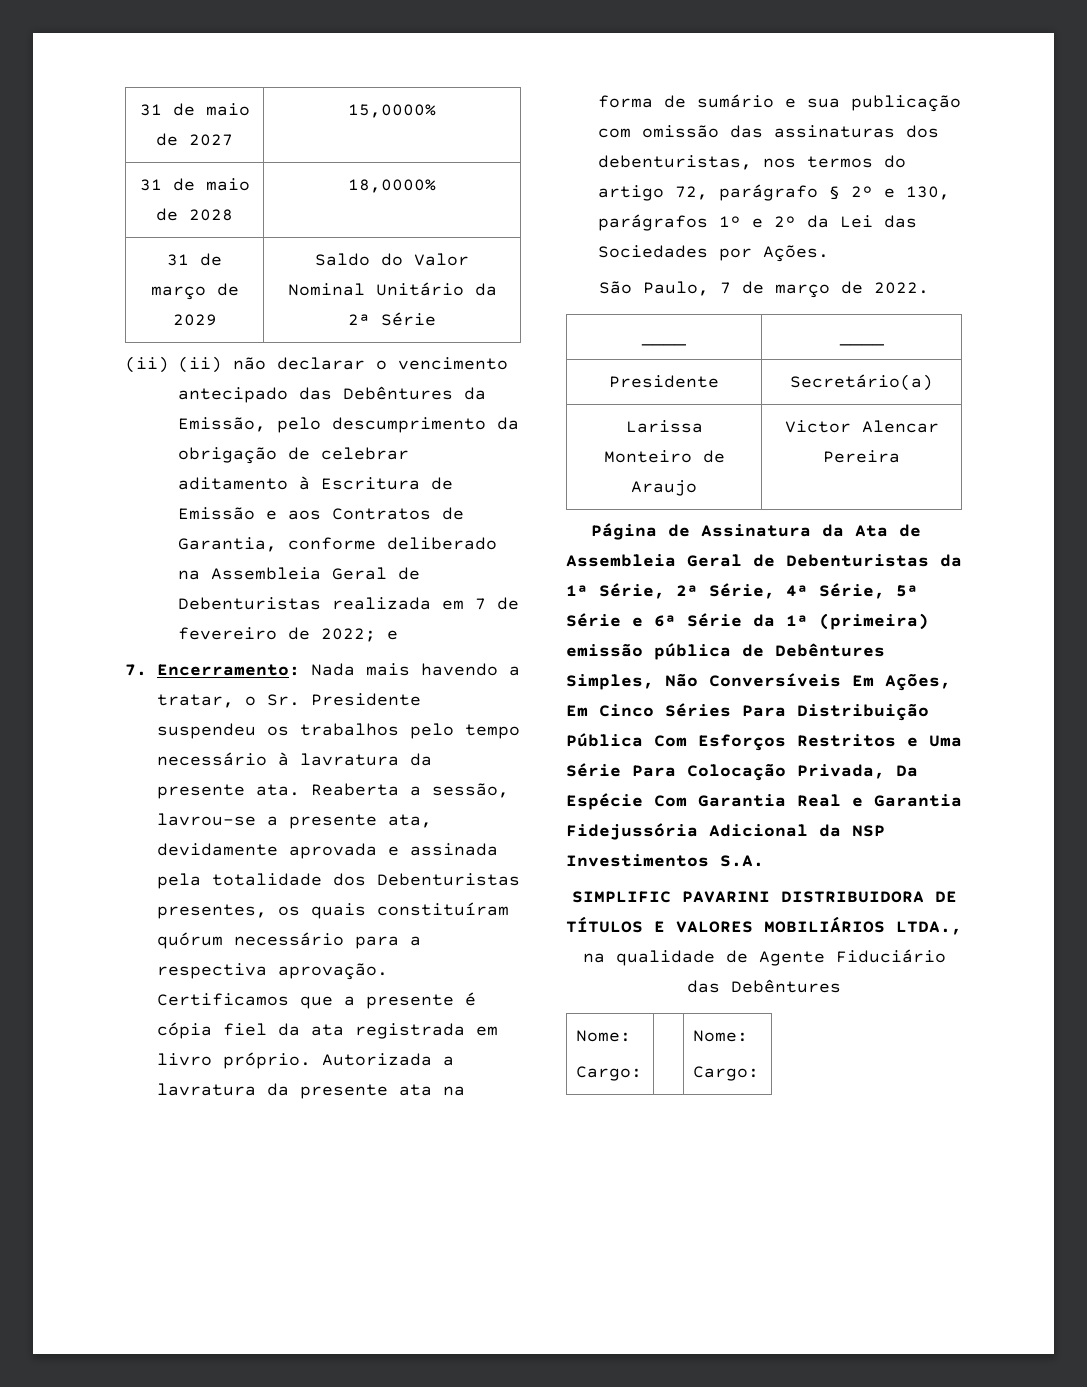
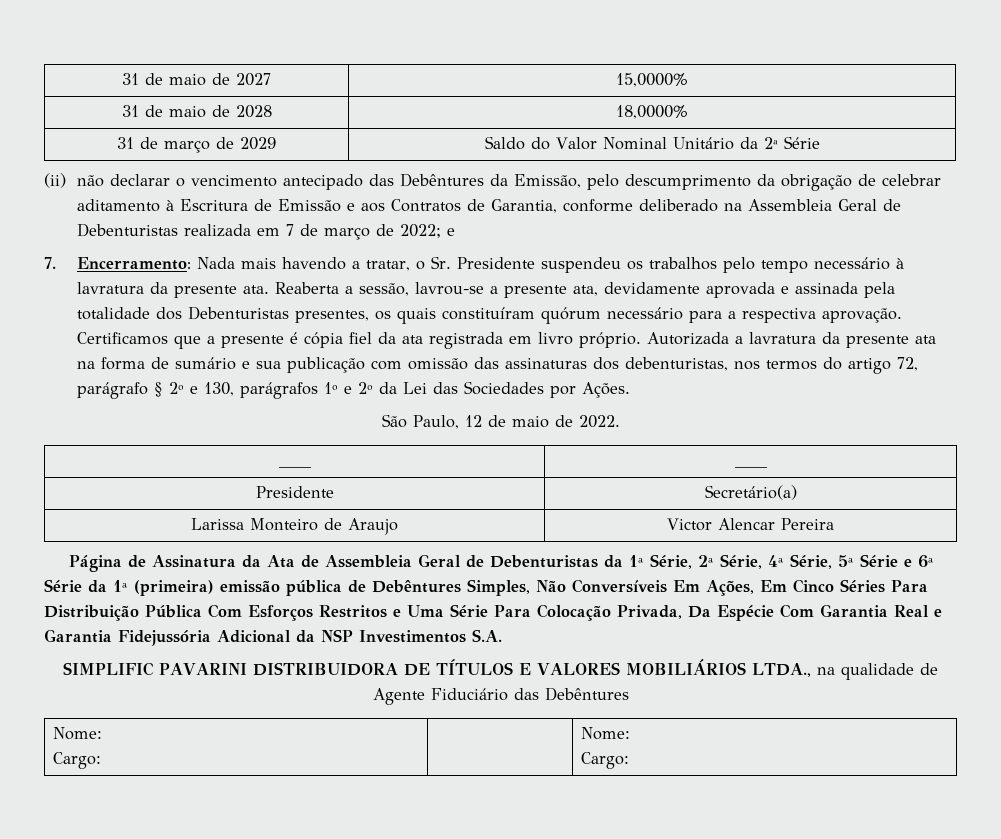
[178,356,222,373] (ii) -> (66, 180) none
[178,627,277,640] fevereiro -> [323,227,370,240] março
[720,281,830,298] 7 de março -> [464,415,549,428] 12 de maio

